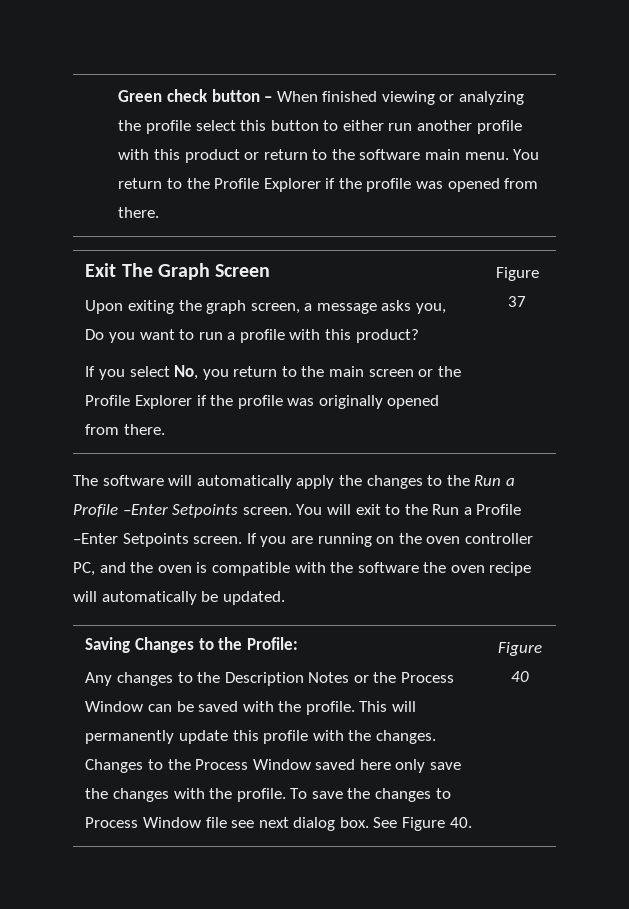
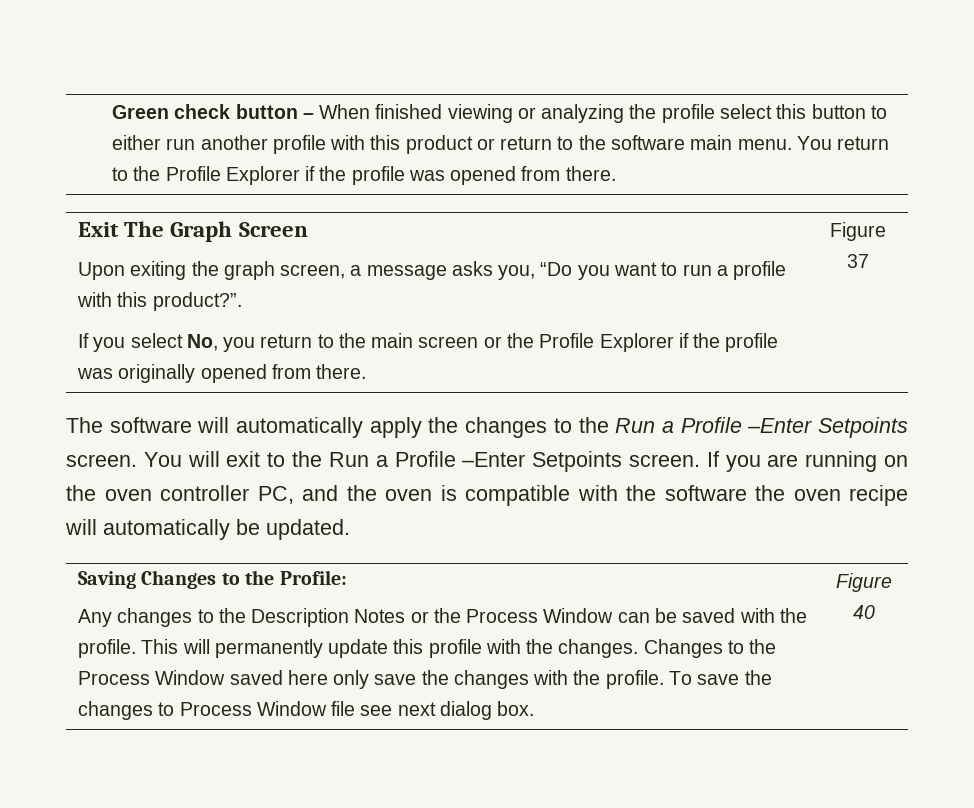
[85,329,105,340] Do -> [540,262,573,276] “Do
[355,329,419,343] product? -> [152,292,242,311] product?”.
[373,817,472,831] See Figure 40. -> (535, 708) none

